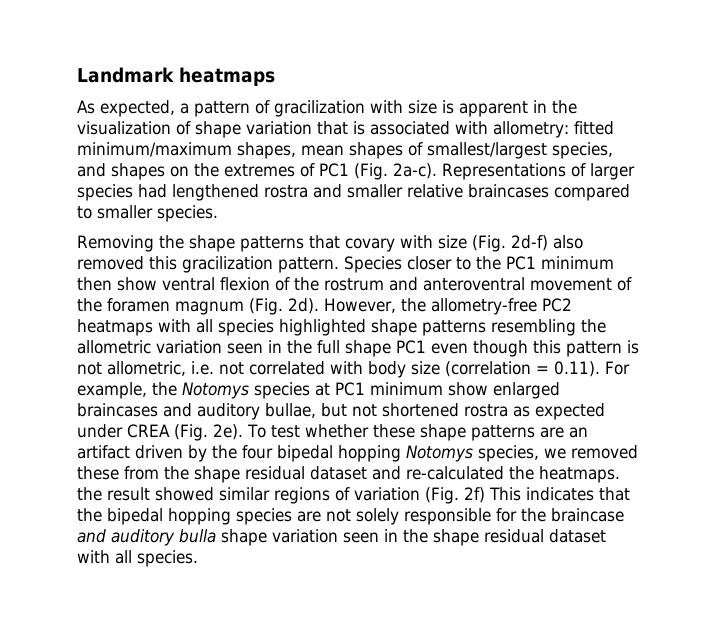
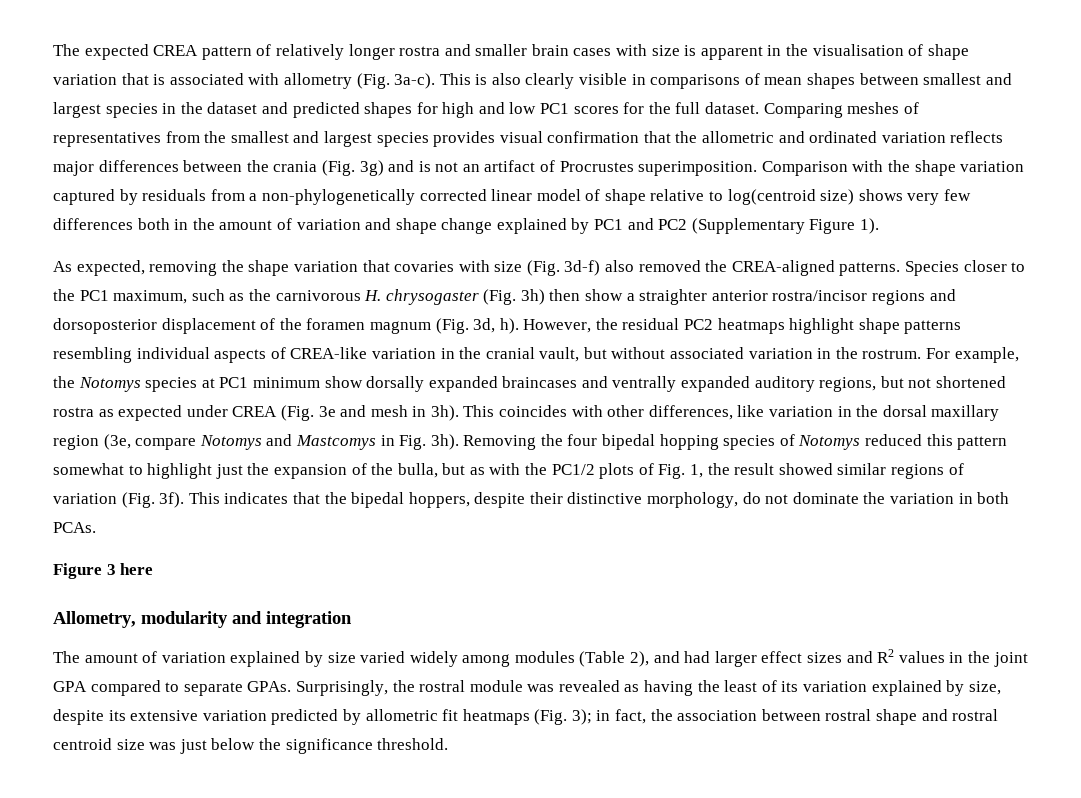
[77,67,275,86] [77,100,365,117] Landmark heatmaps // As expected, a pattern of gracilization -> [53,44,612,60] The expected CREA pattern of relatively longer rostra and smaller brain cases
[77,121,171,135] visualization -> [812,44,904,56] visualisation
[493,121,614,138] [77,142,613,159] [77,163,635,180] [77,184,630,201] [77,205,218,222] [77,235,395,252] allometry: fitted minimum/maximum shapes, mean shapes of smallest/largest species, and shapes on the extremes of PC1 (Fig. 2a-c). Representations of larger species had lengthened rostra and smaller relative braincases compared to smaller species. // Removing the shape patterns that covary -> [283,73,1012,89] [53,102,919,118] [53,131,1004,147] [53,160,1025,176] [53,189,972,205] [53,218,880,234] [53,260,455,276] allometry (Fig. 3a-c). This is also clearly visible in comparisons of mean shapes between smallest and largest species in the dataset and predicted shapes for high and low PC1 scores for the full dataset. Comparing meshes of representatives from the smallest and largest species provides visual confirmation that the allometric and ordinated variation reflects major differences between the crania (Fig. 3g) and is not an artifact of Procrustes superimposition. Comparison with the shape variation captured by residuals from a non-phylogenetically corrected linear model of shape relative to log(centroid size) shows very few differences both in the amount of variation and shape change explained by PC1 and PC2 (Supplementary Figure 1). // As expected, removing the shape variation that covaries
[510,235,548,251] 2d-f) -> [564,260,601,276] 3d-f)
[149,256,339,273] this gracilization pattern. -> [705,260,901,276] the CREA-aligned patterns.
[541,256,614,270] [77,277,612,291] minimum then show ventral flexion of the rostrum and anteroventral movement -> [113,289,956,305] [53,318,256,334] maximum, such as the carnivorous H. chrysogaster (Fig. 3h) then show a straighter anterior rostra/incisor regions and dorsoposterior displacement
[287,298,319,314] 2d). -> [473,318,519,334] 3d, h).
[430,298,537,315] allometry-free -> [622,318,680,330] residual
[158,319,606,336] [77,340,639,357] [77,361,600,378] with all species highlighted shape patterns resembling the allometric variation seen in the full shape PC1 even though this pattern is not allometric, i.e. not correlated with body size (correlation = 0.11). -> [789,318,962,334] [53,347,922,363] highlight shape patterns resembling individual aspects of CREA-like variation in the cranial vault, but without associated variation in the rostrum.
[493,382,560,399] [77,403,316,420] enlarged braincases and auditory bullae, -> [366,376,877,392] dorsally expanded braincases and ventrally expanded auditory regions,
[212,424,588,441] [77,445,638,462] [77,466,620,483] 2e). To test whether these shape patterns are an artifact driven by the four bipedal hopping Notomys species, we removed these from the shape residual dataset and re-calculated the heatmaps. -> [318,405,1000,421] [53,434,1008,450] [53,463,704,479] 3e and mesh in 3h). This coincides with other differences, like variation in the dorsal maxillary region (3e, compare Notomys and Mastcomys in Fig. 3h). Removing the four bipedal hopping species of Notomys reduced this pattern somewhat to highlight just the expansion of the bulla, but as with the PC1/2 plots of Fig. 1,
[463,487,485,503] 2f) -> [159,492,185,508] 3f).
[168,508,624,525] [77,529,606,546] [77,550,198,567] hopping species are not solely responsible for the braincase and auditory bulla shape variation seen in the shape residual dataset with all species. -> [408,492,1010,508] [53,522,96,533] [53,563,154,579] [53,611,352,628] [53,649,1028,667] [53,680,1001,696] [53,709,999,725] [53,738,449,754] hoppers, despite their distinctive morphology, do not dominate the variation in both PCAs. // Figure 3 here // Allometry, modularity and integration // The amount of variation explained by size varied widely among modules (Table 2), and had larger effect sizes and R2 values in the joint GPA compared to separate GPAs. Surprisingly, the rostral module was revealed as having the least of its variation explained by size, despite its extensive variation predicted by allometric fit heatmaps (Fig. 3); in fact, the association between rostral shape and rostral centroid size was just below the significance threshold.

